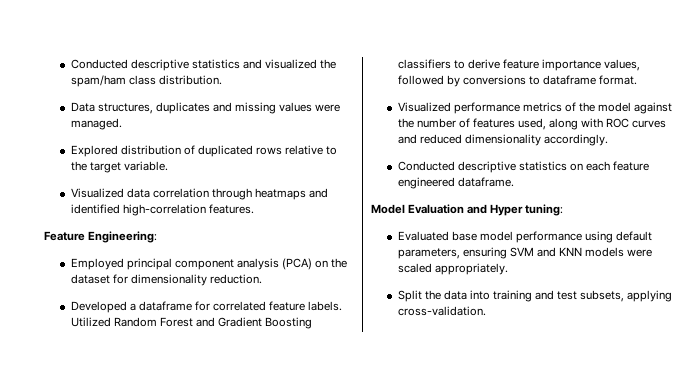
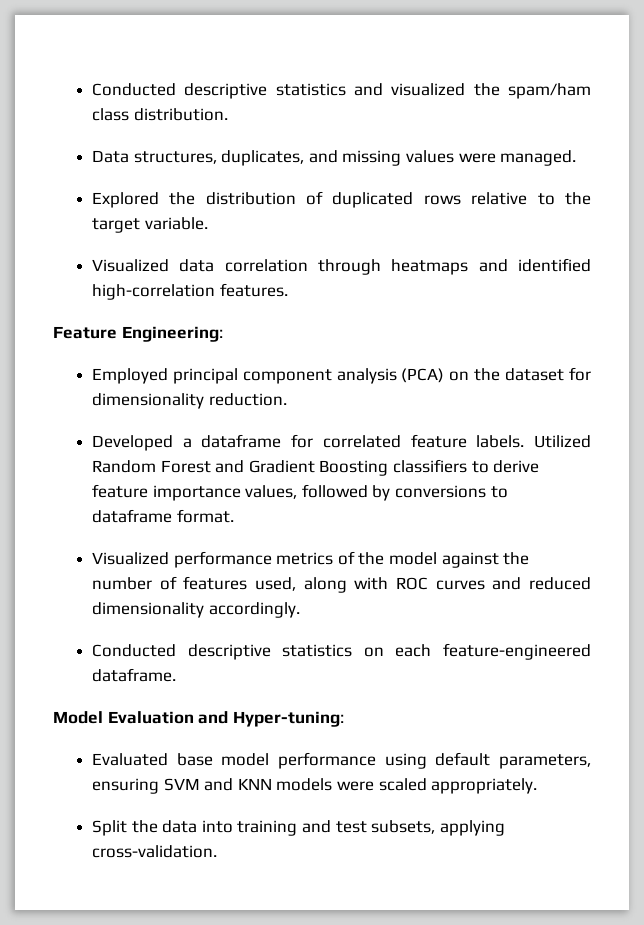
[155,102,210,114] duplicates -> [221,150,305,166] duplicates,
(118, 151) none -> [169,192,196,205] the
[613,161,650,171] [397,177,455,189] feature engineered -> [442,643,591,660] feature-engineered
[490,204,564,216] Hyper tuning: -> [232,711,344,727] Hyper-tuning:

